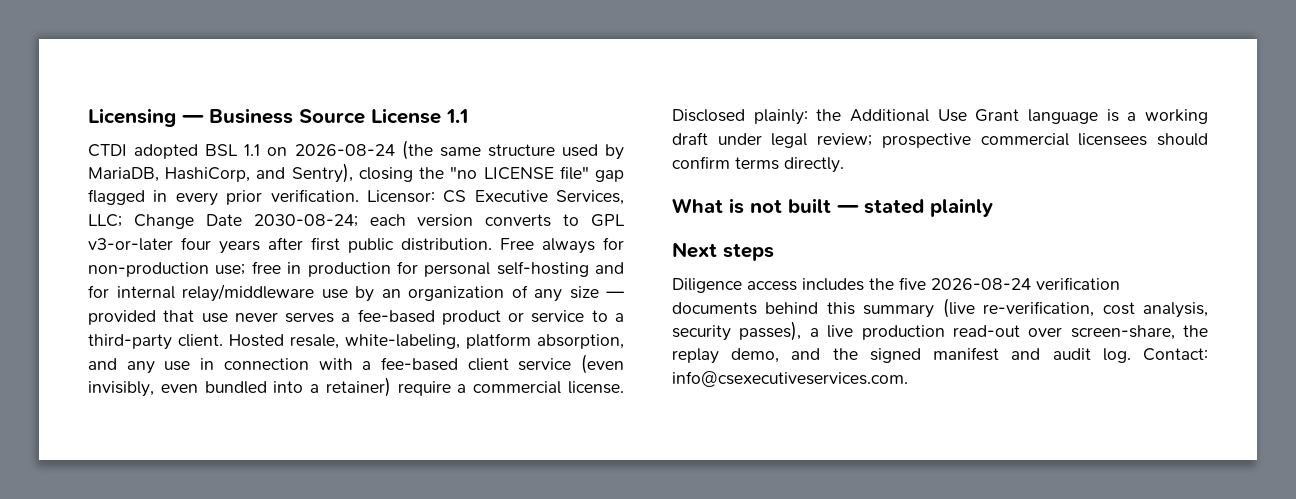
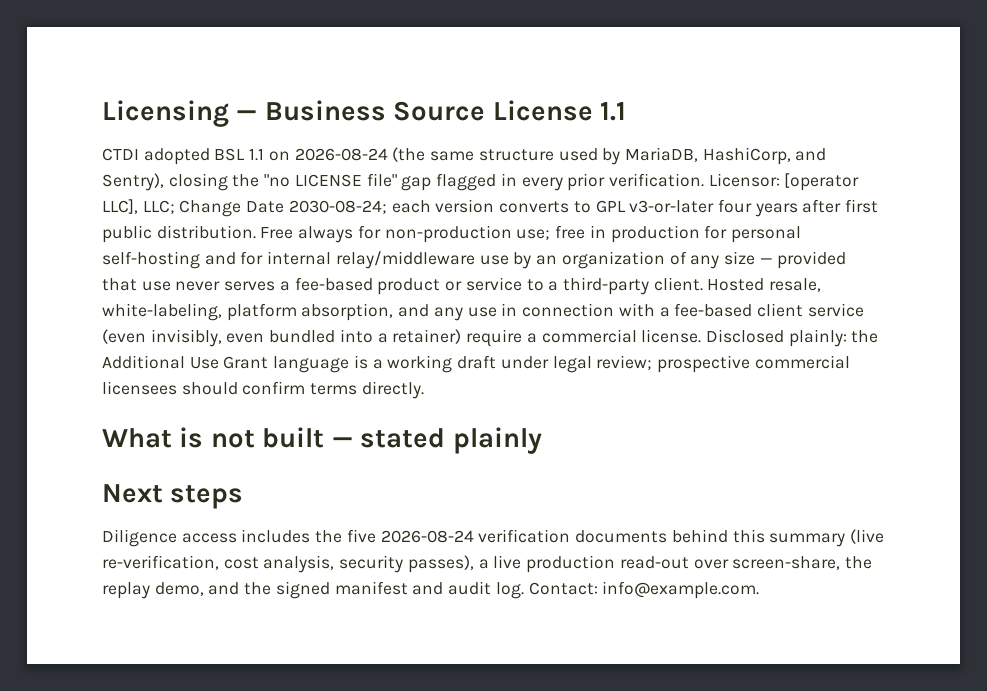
[443,190,624,205] CS Executive Services, -> [784,173,860,191] [102,199,138,214] [operator LLC],
[672,371,908,387] info@csexecutiveservices.com. -> [602,581,760,599] info@example.com.

